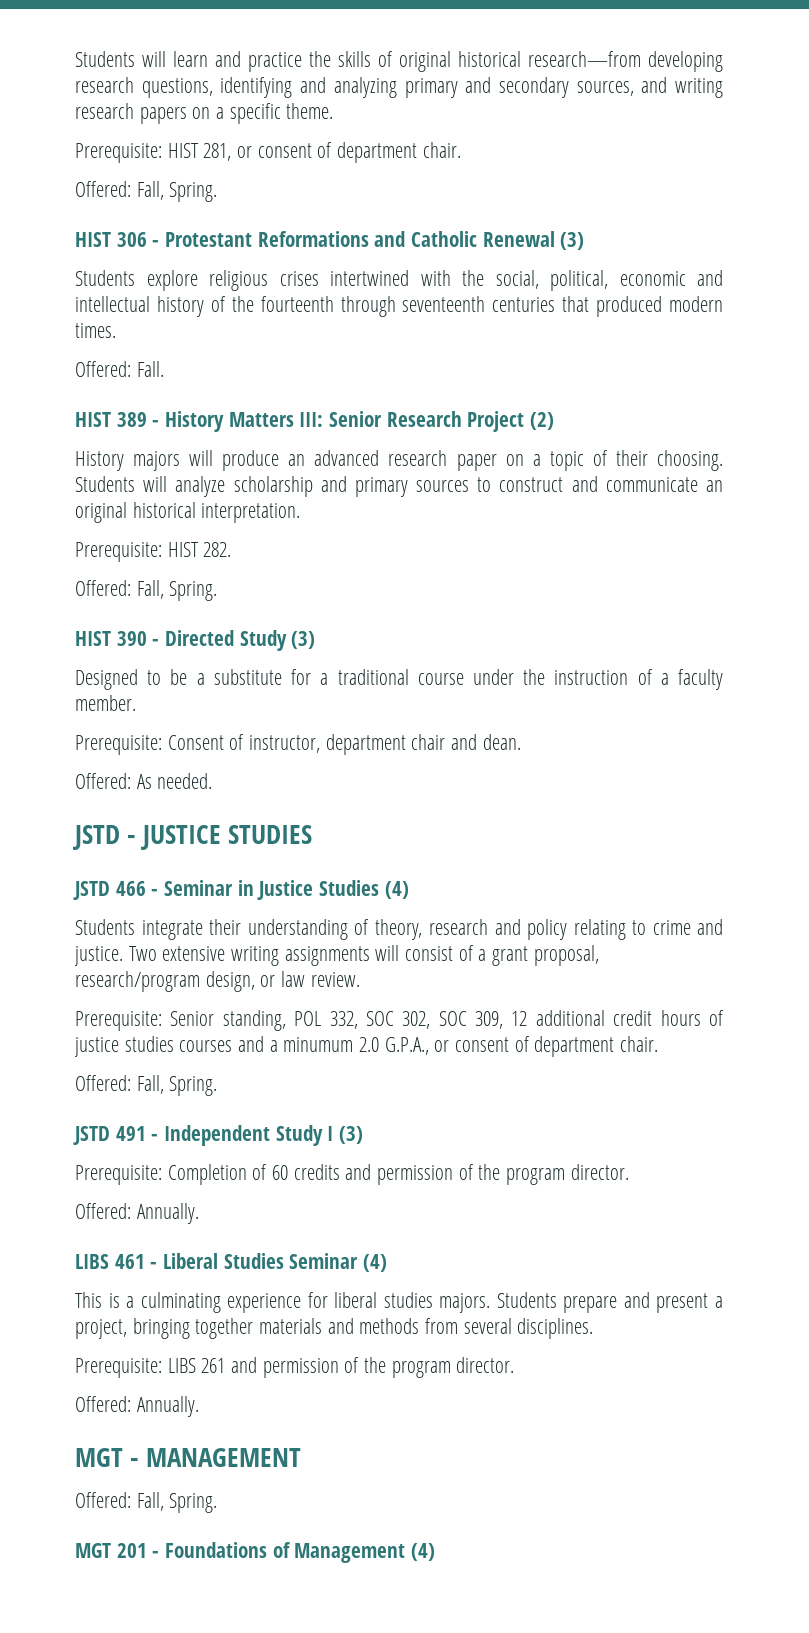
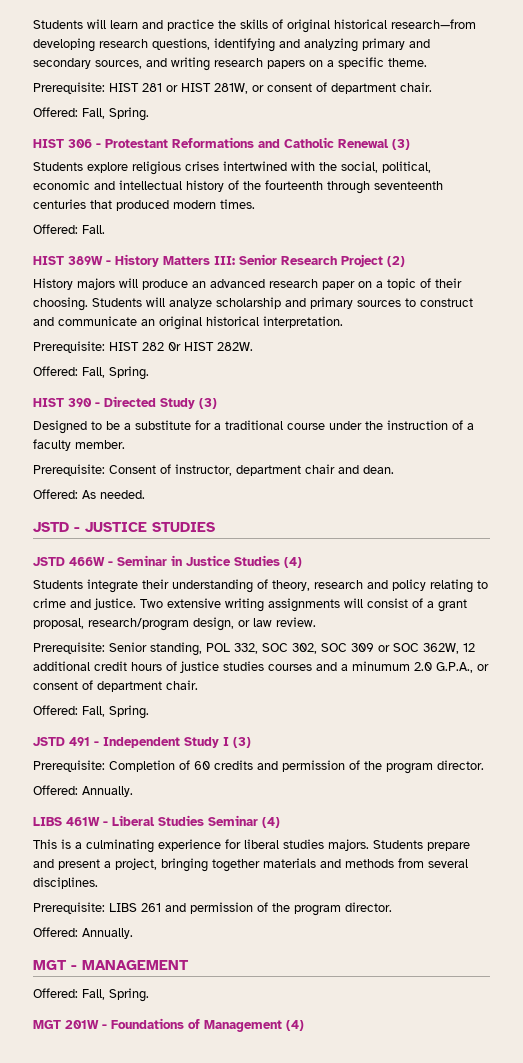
[203,143,232,161] 281, -> [142,83,248,94] 281 or HIST 281W,
[116,412,147,427] 389 -> [68,256,103,265] 389W
[203,542,232,557] 282. -> [142,342,253,351] 282 0r HIST 282W.
[115,881,146,896] 466 -> [69,557,105,566] 466W
[475,1011,504,1029] 309, -> [351,643,459,654] 309 or SOC 362W,
[114,1254,145,1269] 461 -> [66,817,100,826] 461W
[116,1543,147,1558] 201 -> [65,1020,99,1029] 201W

